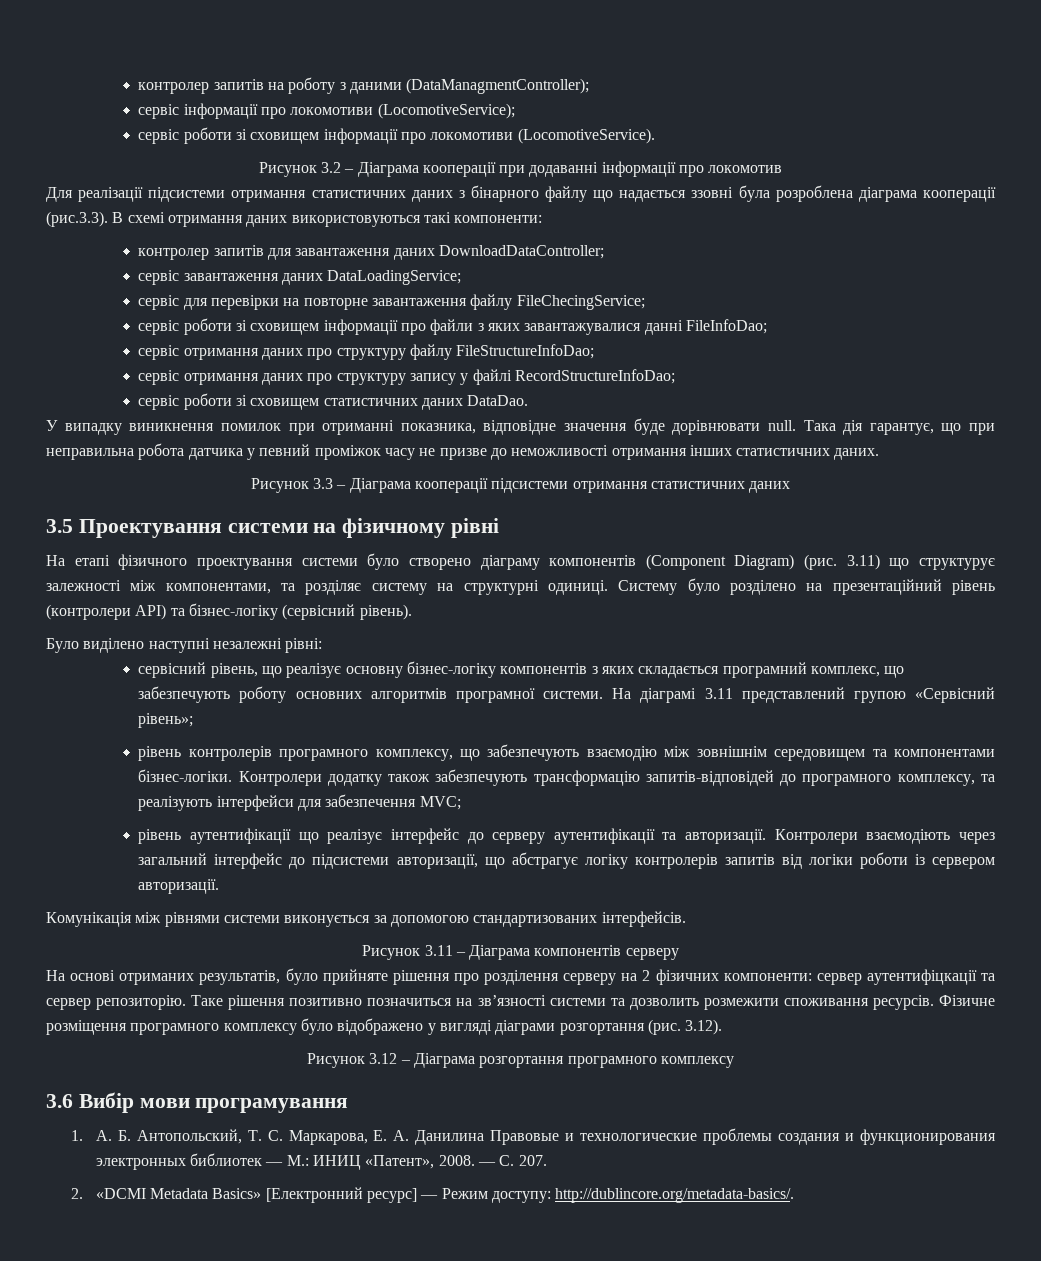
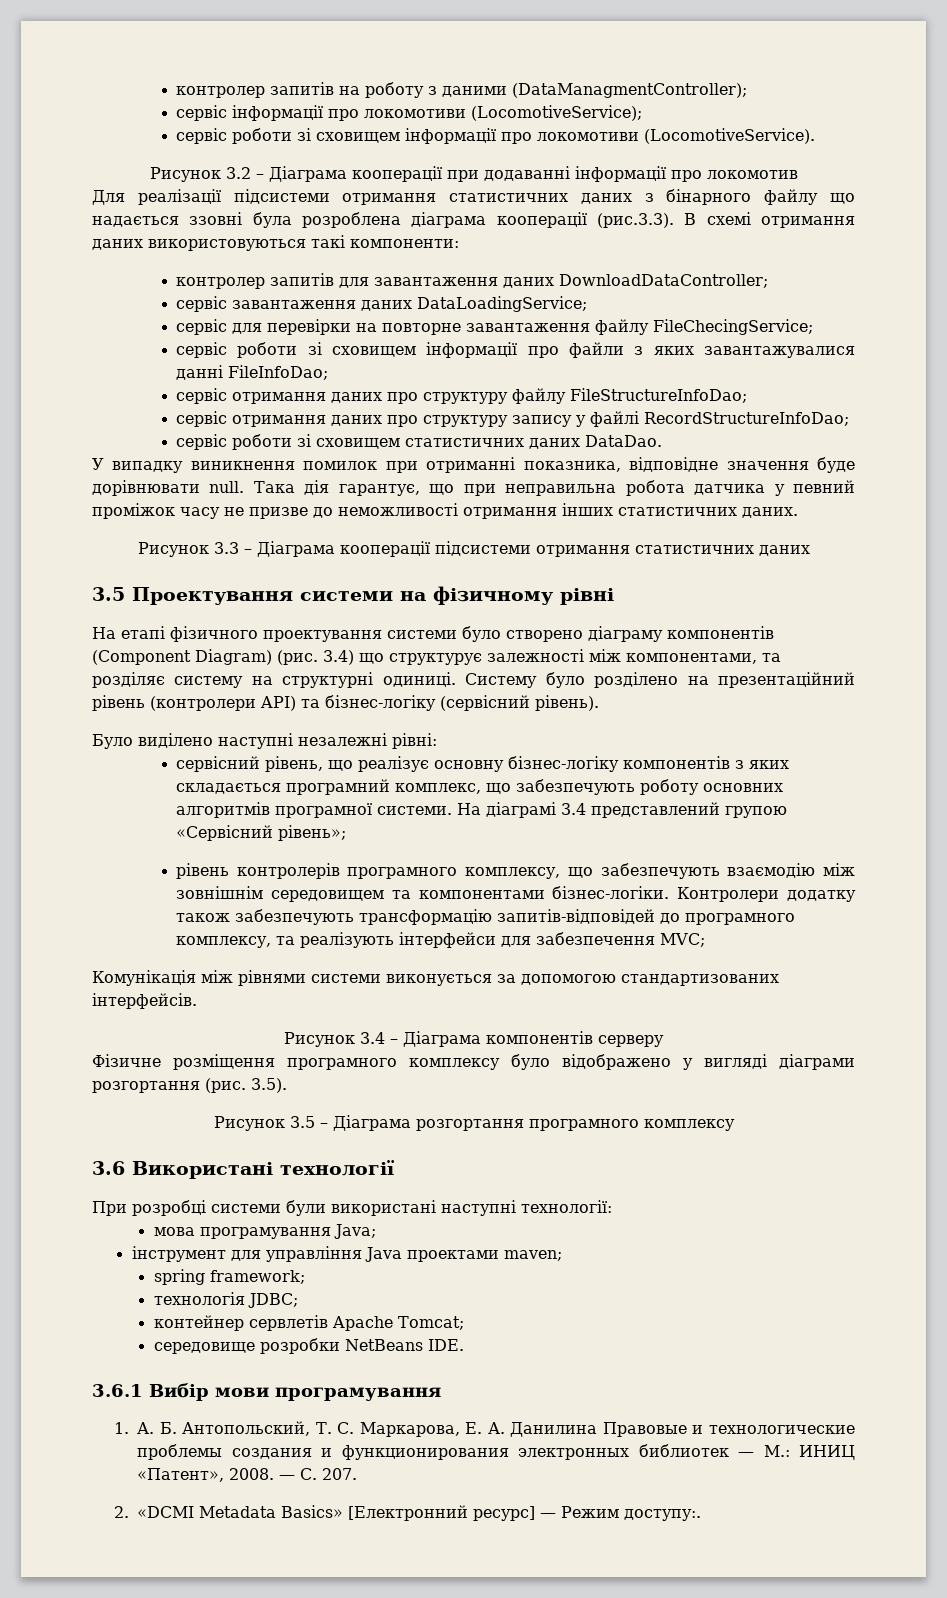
[846,554,880,570] 3.11) -> [323,650,354,665] 3.4)
[704,688,733,699] 3.11 -> [561,803,587,815] 3.4
[138,828,995,844] [138,852,996,869] [138,879,220,894] // рівень аутентифікації що реалізує інтерфейс до серверу аутентифікації та авторизації. Контролери взаємодіють через загальний інтерфейс до підсистеми авторизації, що абстрагує логіку контролерів запитів від логіки роботи із сервером авторизації. -> (706, 940) none
[424,945,453,956] 3.11 -> [360,1032,385,1044] 3.4
[46,968,995,985] [46,995,934,1010] На основі отриманих результатів, було прийняте рішення про розділення серверу на 2 фізичних компоненти: сервер аутентифіцкації та сервер репозиторію. Таке рішення позитивно позначиться на зв’язності системи та дозволить розмежити споживання ресурсів. -> (664, 1041) none
[685,1019,723,1035] [307,1053,398,1068] 3.12). // Рисунок 3.12 -> [251,1078,287,1093] [213,1116,315,1131] 3.5). // Рисунок 3.5
(73, 1101) none -> [132,1160,395,1179] [92,1200,612,1216] [153,1224,376,1239] [131,1246,562,1262] [153,1269,305,1285] [153,1292,298,1308] [153,1315,464,1331] [153,1338,464,1354] [92,1384,143,1397] Використані технології // При розробці системи були використані наступні технології: // мова програмування Java; // інструмент для управління Java проектами maven; // spring framework; // технологія JDBC; // контейнер сервлетів Apache Tomcat; // середовище розробки NetBeans IDE. // 3.6.1
[492,1188,795,1203] доступу: http://dublincore.org/metadata-basics/. -> [624,1509,702,1521] доступу:.

